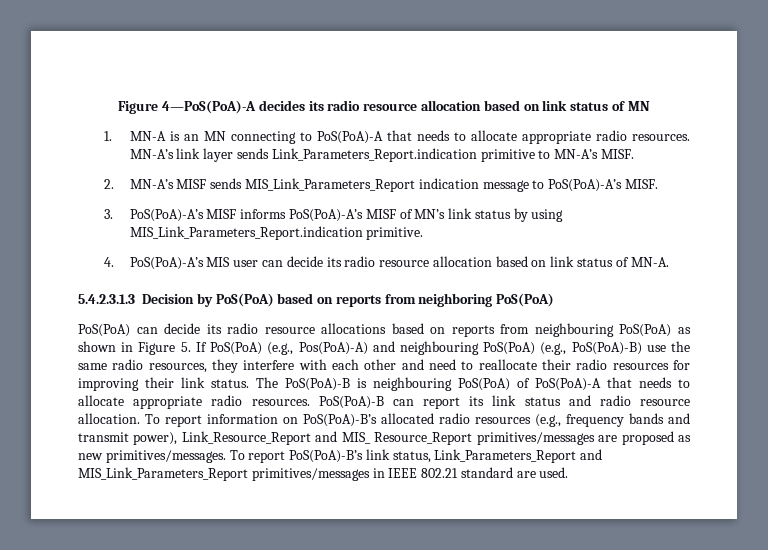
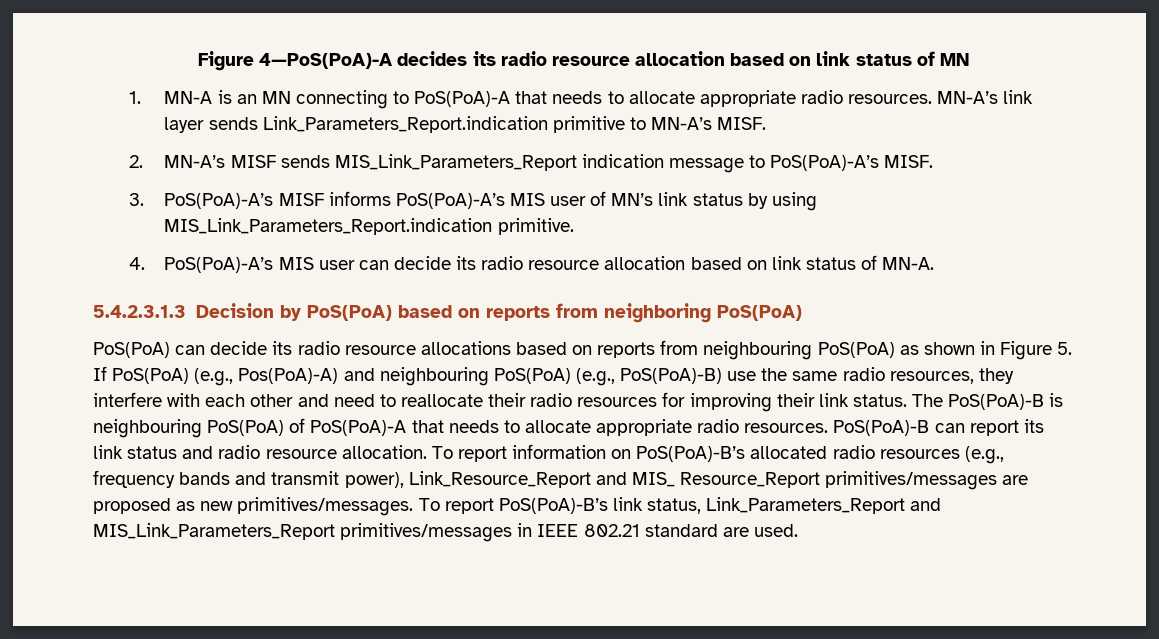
[365,209,396,219] MISF -> [509,193,587,206] MIS user

